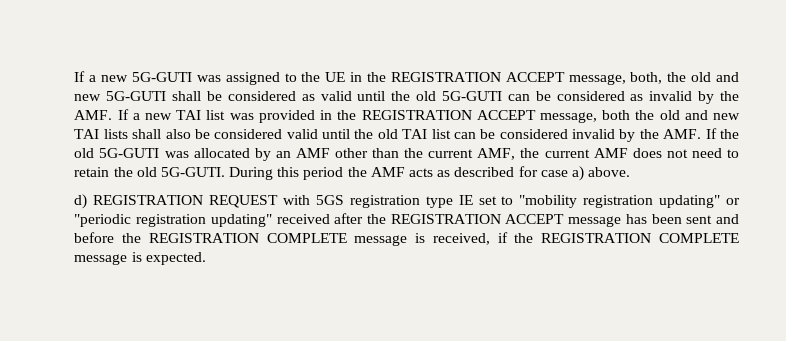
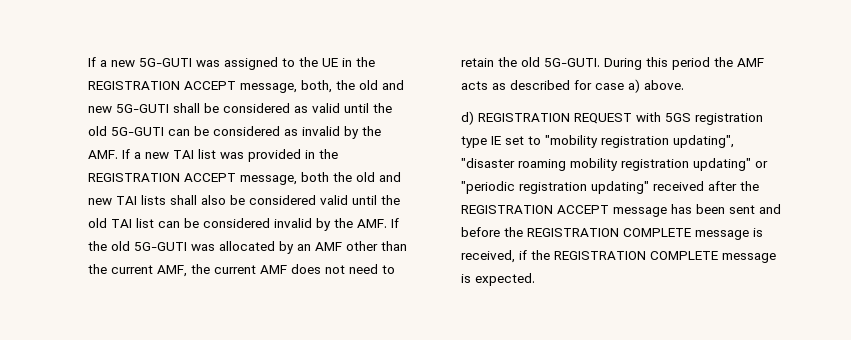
(654, 201) none -> [673,135,735,148] [461,158,690,171] updating", "disaster roaming mobility registration

